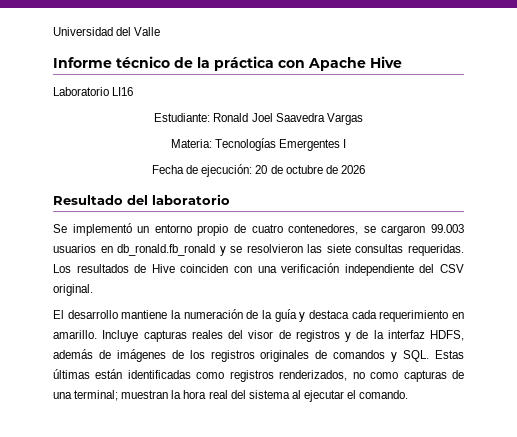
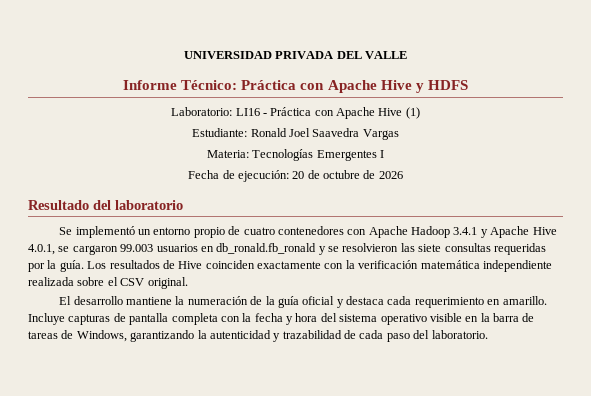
[53,27,161,36] [53,56,402,71] [53,87,134,96] Universidad del Valle // Informe técnico de la práctica con Apache Hive // Laboratorio LI16 -> [183,51,408,59] [123,80,468,93] [171,107,420,119] UNIVERSIDAD PRIVADA DEL VALLE // Informe Técnico: Práctica con Apache Hive y HDFS // Laboratorio: LI16 - Práctica con Apache Hive (1)
[288,224,359,235] contenedores, -> [277,226,557,238] [28,244,55,255] contenedores con Apache Hadoop 3.4.1 y Apache Hive 4.0.1,
[407,244,464,256] requeridas. -> [493,243,546,255] [28,260,84,272] requeridas por la guía.
[233,263,435,276] con una verificación independiente del -> [257,260,552,272] [28,277,118,286] exactamente con la verificación matemática independiente realizada sobre el
(297, 315) none -> [302,296,335,305] oficial
[191,330,464,342] [53,349,464,362] [53,369,465,382] [53,390,409,402] reales del visor de registros y de la interfaz HDFS, además de imágenes de los registros originales de comandos y SQL. Estas últimas están identificadas como registros renderizados, no como capturas de una terminal; muestran la hora real del sistema al ejecutar el comando. -> [113,313,535,325] [28,330,488,342] de pantalla completa con la fecha y hora del sistema operativo visible en la barra de tareas de Windows, garantizando la autenticidad y trazabilidad de cada paso del laboratorio.

